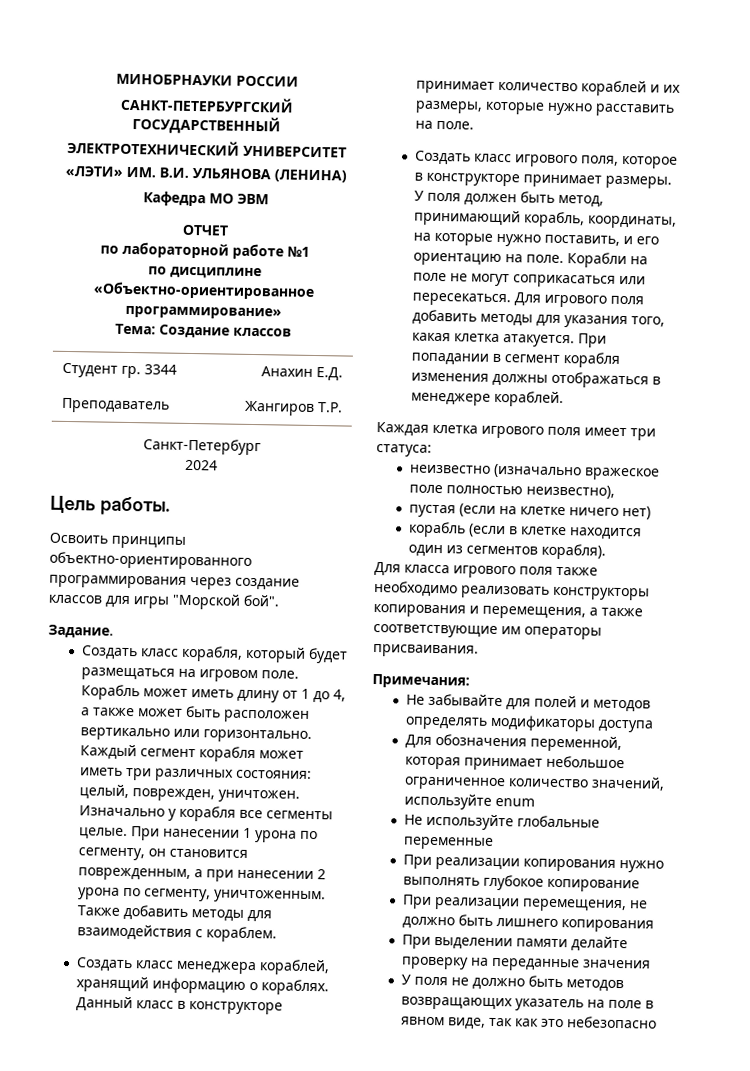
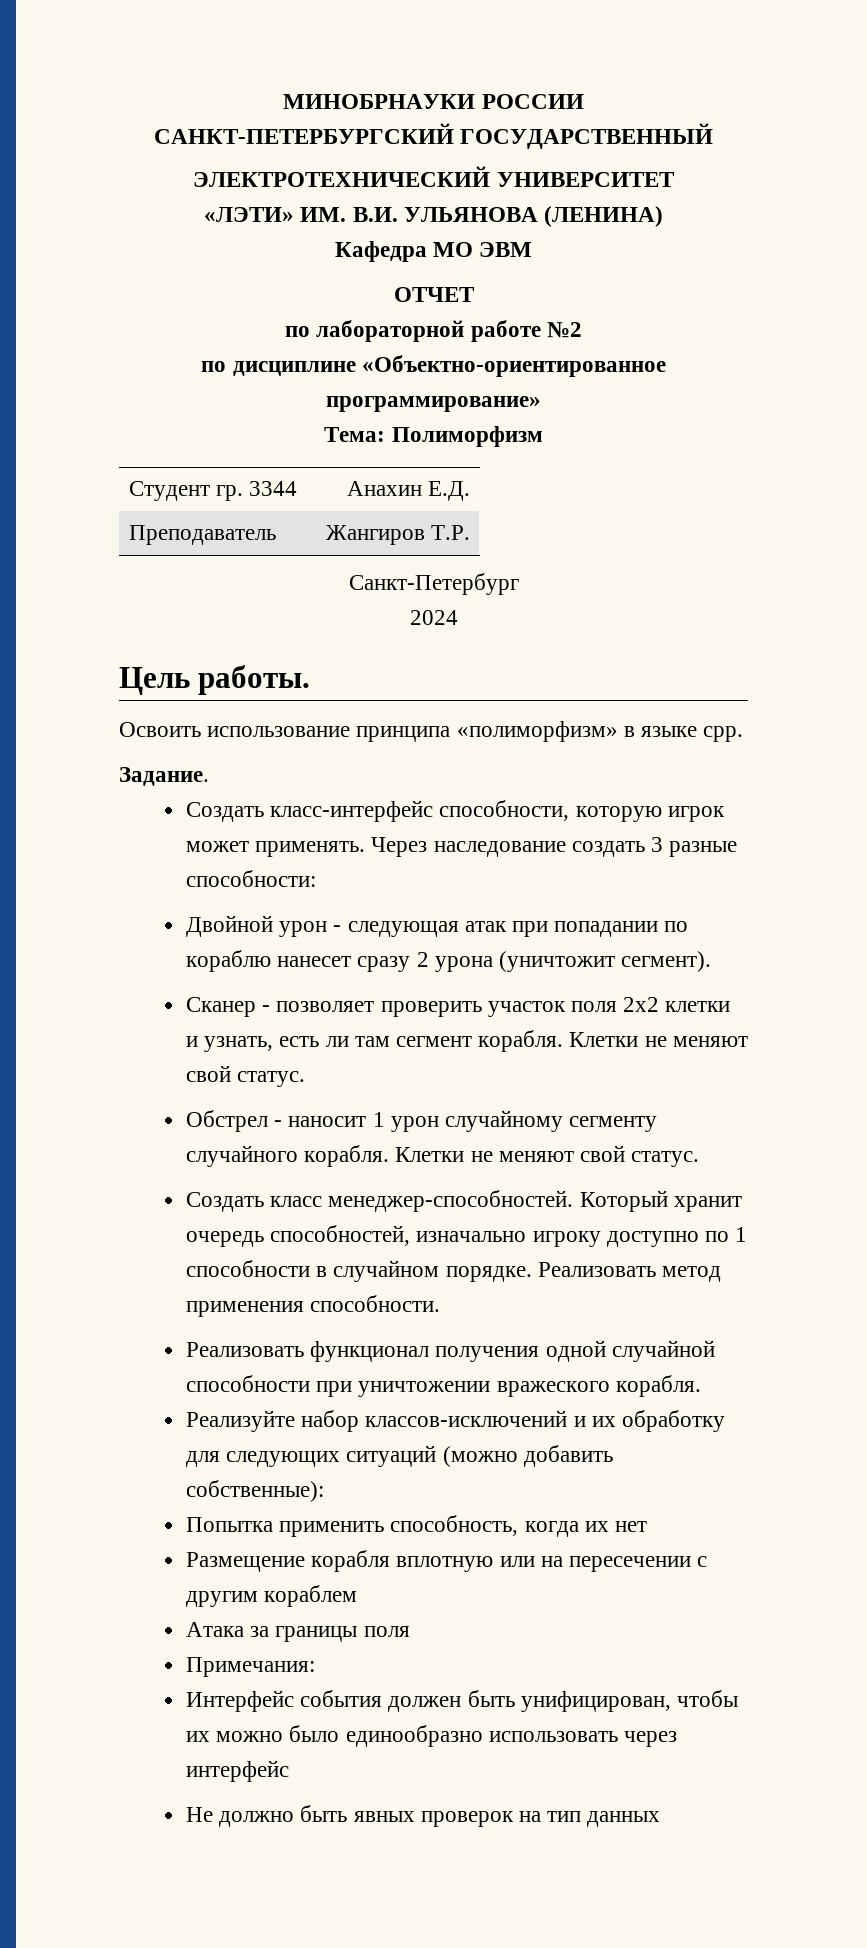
[286,246,310,257] №1 -> [546,322,582,338] №2
[159,324,292,339] Создание классов -> [391,426,543,447] Полиморфизм
[111,535,186,549] [49,551,252,570] [49,574,300,590] [48,593,280,610] [48,624,114,639] [81,645,349,664] [81,667,300,683] [81,684,347,703] [81,705,311,723] [80,727,313,744] [80,744,305,763] [80,767,313,782] [79,784,301,803] [79,805,334,822] [79,826,319,843] [78,847,249,861] [78,867,327,882] [78,887,327,904] [77,904,273,922] [77,924,278,943] [76,957,331,976] [76,976,330,996] [76,996,284,1015] [416,80,682,97] [415,100,676,117] [415,120,475,130] [415,150,679,169] [414,172,673,189] [414,190,605,207] [414,209,678,229] [413,232,660,247] [413,252,649,269] [413,272,647,288] [412,292,645,308] [412,309,666,329] [412,332,608,348] [411,352,621,368] [411,371,662,389] [411,390,565,408] [376,422,656,441] [376,444,432,457] [410,463,661,481] [409,484,616,499] [409,503,652,520] [408,521,643,540] [408,543,607,560] [374,561,598,579] [374,580,650,601] [373,603,643,620] [373,623,602,640] [373,643,479,658] [372,673,470,689] [406,693,652,712] [405,714,655,733] [405,734,623,753] [405,755,626,771] [404,776,666,791] [404,793,536,810] [404,813,601,831] [403,836,495,850] [403,854,665,873] [403,874,641,893] [402,894,649,913] [402,914,655,933] [402,934,629,952] [401,956,652,972] [401,974,625,992] [401,996,655,1012] [401,1016,658,1029] принципы объектно-ориентированного программирования через создание классов для игры "Морской бой". // Задание. // Создать класс корабля, который будет размещаться на игровом поле. Корабль может иметь длину от 1 до 4, а также может быть расположен вертикально или горизонтально. Каждый сегмент корабля может иметь три различных состояния: целый, поврежден, уничтожен. Изначально у корабля все сегменты целые. При нанесении 1 урона по сегменту, он становится поврежденным, а при нанесении 2 урона по сегменту, уничтоженным. Также добавить методы для взаимодействия с кораблем. // Создать класс менеджера кораблей, хранящий информацию о кораблях. Данный класс в конструкторе принимает количество кораблей и их размеры, которые нужно расставить на поле. // Создать класс игрового поля, которое в конструкторе принимает размеры. У поля должен быть метод, принимающий корабль, координаты, на которые нужно поставить, и его ориентацию на поле. Корабли на поле не могут соприкасаться или пересекаться. Для игрового поля добавить методы для указания того, какая клетка атакуется. При попадании в сегмент корабля изменения должны отображаться в менеджере кораблей. // Каждая клетка игрового поля имеет три статуса: // неизвестно (изначально вражеское поле полностью неизвестно), // пустая (если на клетке ничего нет) // корабль (если в клетке находится один из сегментов корабля). // Для класса игрового поля также необходимо реализовать конструкторы копирования и перемещения, а также соответствующие им операторы присваивания. // Примечания: // Не забывайте для полей и методов определять модификаторы доступа // Для обозначения переменной, которая принимает небольшое ограниченное количество значений, используйте enum // Не используйте глобальные переменные // При реализации копирования нужно выполнять глубокое копирование // При реализации перемещения, не должно быть лишнего копирования // При выделении памяти делайте проверку на переданные значения // У поля не должно быть методов возвращающих указатель на поле в явном виде, так как это небезопасно -> [207,721,744,742] [119,767,209,786] [185,800,725,822] [185,837,738,857] [185,870,316,887] [185,915,689,937] [185,950,712,972] [185,997,731,1017] [185,1030,748,1052] [185,1065,306,1087] [185,1110,658,1132] [185,1145,700,1167] [185,1190,742,1212] [185,1225,748,1247] [185,1260,721,1282] [185,1295,441,1317] [185,1340,715,1362] [185,1375,701,1397] [185,1410,725,1432] [185,1445,613,1467] [185,1480,324,1502] [185,1515,647,1537] [185,1550,708,1572] [185,1585,358,1607] [185,1622,410,1642] [185,1657,315,1677] [185,1690,738,1712] [185,1725,677,1747] [185,1760,289,1782] [185,1805,661,1827] использование принципа «полиморфизм» в языке cpp. // Задание. // Создать класс-интерфейс способности, которую игрок может применять. Через наследование создать 3 разные способности: // Двойной урон - следующая атак при попадании по кораблю нанесет сразу 2 урона (уничтожит сегмент). // Сканер - позволяет проверить участок поля 2х2 клетки и узнать, есть ли там сегмент корабля. Клетки не меняют свой статус. // Обстрел - наносит 1 урон случайному сегменту случайного корабля. Клетки не меняют свой статус. // Создать класс менеджер-способностей. Который хранит очередь способностей, изначально игроку доступно по 1 способности в случайном порядке. Реализовать метод применения способности. // Реализовать функционал получения одной случайной способности при уничтожении вражеского корабля. // Реализуйте набор классов-исключений и их обработку для следующих ситуаций (можно добавить собственные): // Попытка применить способность, когда их нет // Размещение корабля вплотную или на пересечении с другим кораблем // Атака за границы поля // Примечания: // Интерфейс события должен быть унифицирован, чтобы их можно было единообразно использовать через интерфейс // Не должно быть явных проверок на тип данных

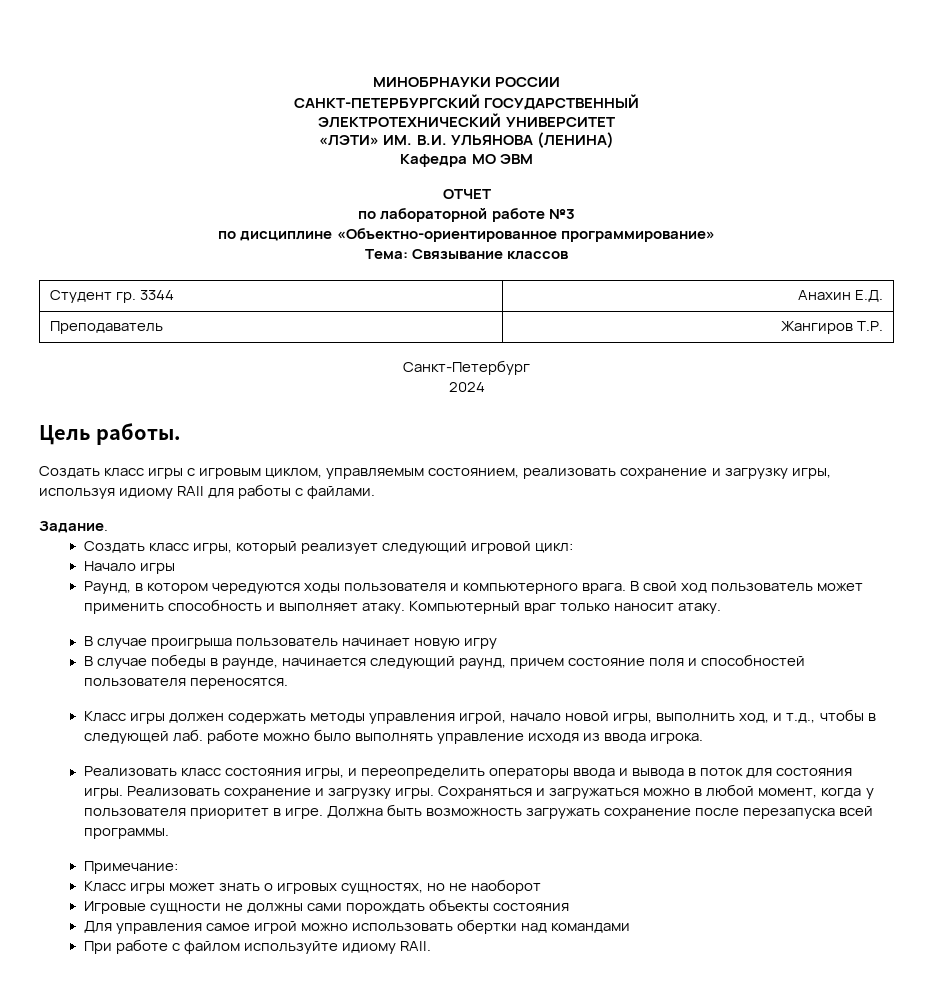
[546,322,582,338] №2 -> [548,209,575,219] №3
[391,426,543,447] Полиморфизм -> [412,249,569,260] Связывание классов
[119,721,744,742] [119,767,209,786] [185,800,725,822] [185,837,738,857] [185,870,316,887] [185,915,689,937] [185,950,712,972] [185,997,731,1017] [185,1030,748,1052] [185,1065,306,1087] [185,1110,658,1132] [185,1145,700,1167] [185,1190,742,1212] [185,1225,748,1247] [185,1260,721,1282] [185,1295,441,1317] [185,1340,715,1362] [185,1375,701,1397] [185,1410,725,1432] [185,1445,613,1467] [185,1480,324,1502] [185,1515,647,1537] [185,1550,708,1572] [185,1585,358,1607] [185,1622,410,1642] [185,1657,315,1677] [185,1690,738,1712] [185,1725,677,1747] [185,1760,289,1782] [185,1805,661,1827] Освоить использование принципа «полиморфизм» в языке cpp. // Задание. // Создать класс-интерфейс способности, которую игрок может применять. Через наследование создать 3 разные способности: // Двойной урон - следующая атак при попадании по кораблю нанесет сразу 2 урона (уничтожит сегмент). // Сканер - позволяет проверить участок поля 2х2 клетки и узнать, есть ли там сегмент корабля. Клетки не меняют свой статус. // Обстрел - наносит 1 урон случайному сегменту случайного корабля. Клетки не меняют свой статус. // Создать класс менеджер-способностей. Который хранит очередь способностей, изначально игроку доступно по 1 способности в случайном порядке. Реализовать метод применения способности. // Реализовать функционал получения одной случайной способности при уничтожении вражеского корабля. // Реализуйте набор классов-исключений и их обработку для следующих ситуаций (можно добавить собственные): // Попытка применить способность, когда их нет // Размещение корабля вплотную или на пересечении с другим кораблем // Атака за границы поля // Примечания: // Интерфейс события должен быть унифицирован, чтобы их можно было единообразно использовать через интерфейс // Не должно быть явных проверок на тип данных -> [39,466,831,479] [39,484,376,499] [39,521,108,533] [83,541,574,554] [83,561,175,574] [83,581,864,594] [83,599,722,614] [83,636,498,649] [83,654,806,669] [83,678,288,689] [83,709,876,724] [83,729,704,744] [83,766,853,779] [83,784,874,799] [83,804,874,819] [83,828,169,839] [83,861,178,874] [83,879,542,894] [83,899,570,914] [83,919,631,934] [83,939,432,954] Создать класс игры с игровым циклом, управляемым состоянием, реализовать сохранение и загрузку игры, используя идиому RAII для работы с файлами. // Задание. // Создать класс игры, который реализует следующий игровой цикл: // Начало игры // Раунд, в котором чередуются ходы пользователя и компьютерного врага. В свой ход пользователь может применить способность и выполняет атаку. Компьютерный враг только наносит атаку. // В случае проигрыша пользователь начинает новую игру // В случае победы в раунде, начинается следующий раунд, причем состояние поля и способностей пользователя переносятся. // Класс игры должен содержать методы управления игрой, начало новой игры, выполнить ход, и т.д., чтобы в следующей лаб. работе можно было выполнять управление исходя из ввода игрока. // Реализовать класс состояния игры, и переопределить операторы ввода и вывода в поток для состояния игры. Реализовать сохранение и загрузку игры. Сохраняться и загружаться можно в любой момент, когда у пользователя приоритет в игре. Должна быть возможность загружать сохранение после перезапуска всей программы. // Примечание: // Класс игры может знать о игровых сущностях, но не наоборот // Игровые сущности не должны сами порождать объекты состояния // Для управления самое игрой можно использовать обертки над командами // При работе с файлом используйте идиому RAII.

